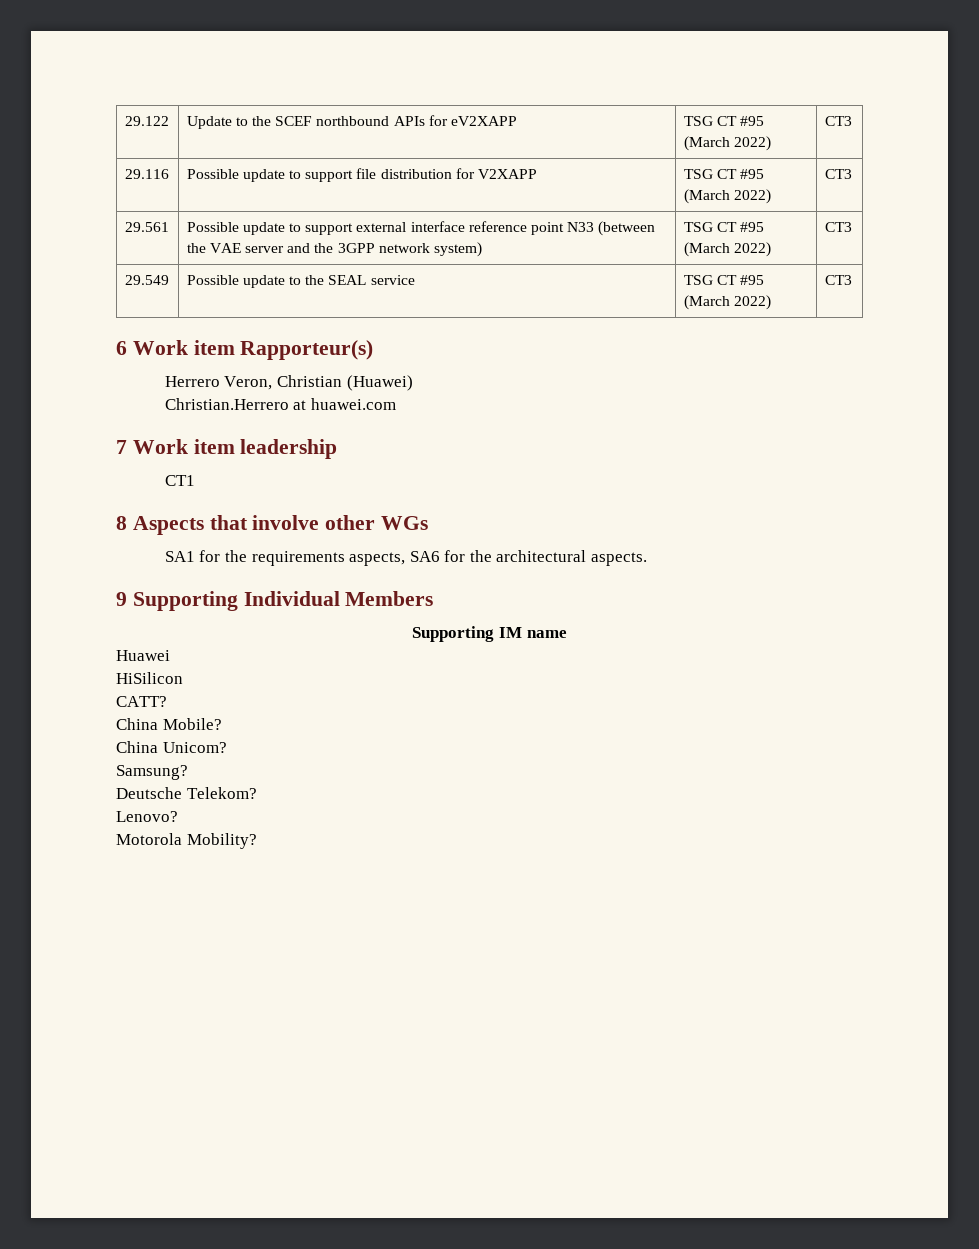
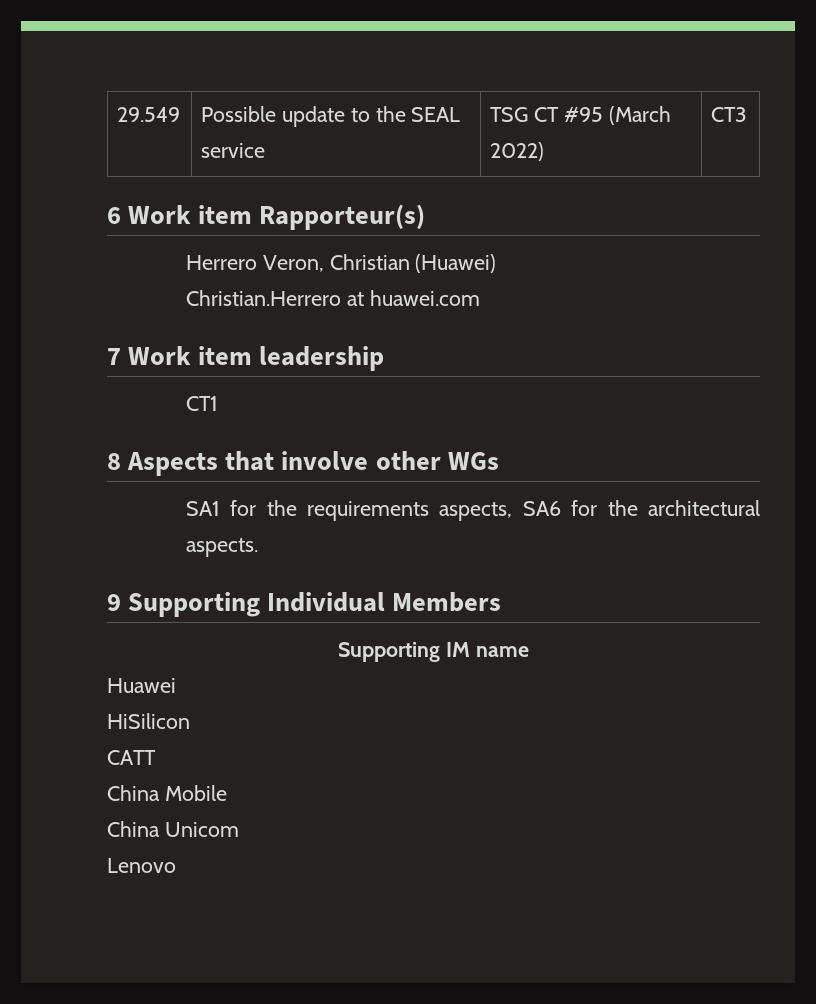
[124,116,169,126] [186,115,517,129] [683,116,765,126] [683,136,771,151] [824,116,852,126] [124,169,169,179] [186,168,537,182] [683,169,765,179] [683,189,771,204] [824,169,852,179] [124,222,169,232] [186,221,656,236] [186,242,482,257] [683,222,765,232] [683,242,771,257] [824,222,852,232] 29.122 | Update to the SCEF northbound APIs for eV2XAPP | TSG CT #95 (March 2022) | CT3 // 29.116 | Possible update to support file distribution for V2XAPP | TSG CT #95 (March 2022) | CT3 // 29.561 | Possible update to support external interface reference point N33 (between the VAE server and the 3GPP network system) | TSG CT #95 (March 2022) | CT3 // -> (117, 114) none
[116,696,167,707] [116,718,222,730] [116,741,227,753] [116,765,188,780] [116,787,257,799] [116,811,178,822] [116,833,257,849] CATT? // China Mobile? // China Unicom? // Samsung? // Deutsche Telekom? // Lenovo? // Motorola Mobility? -> [107,750,156,765] [107,785,227,801] [107,821,239,837] [107,858,176,873] CATT // China Mobile // China Unicom // Lenovo

